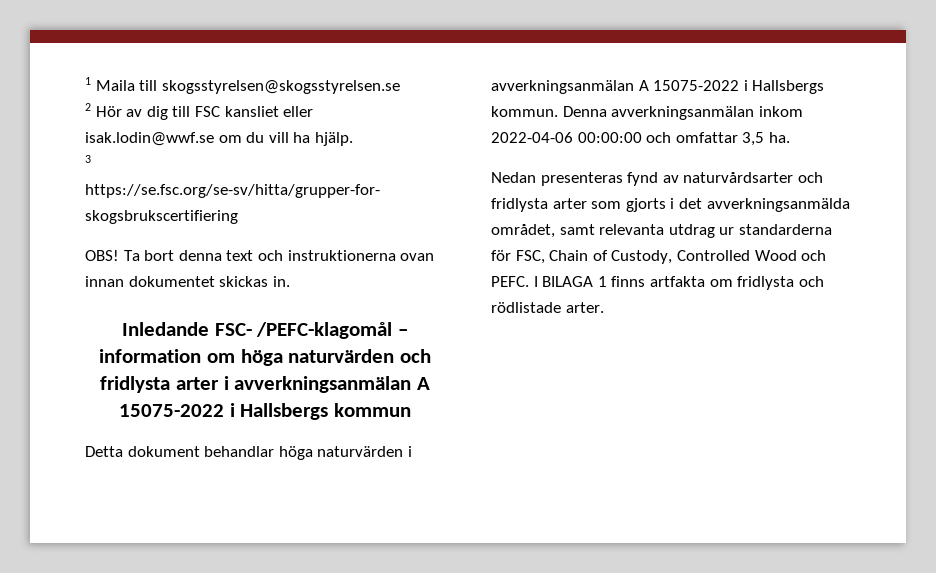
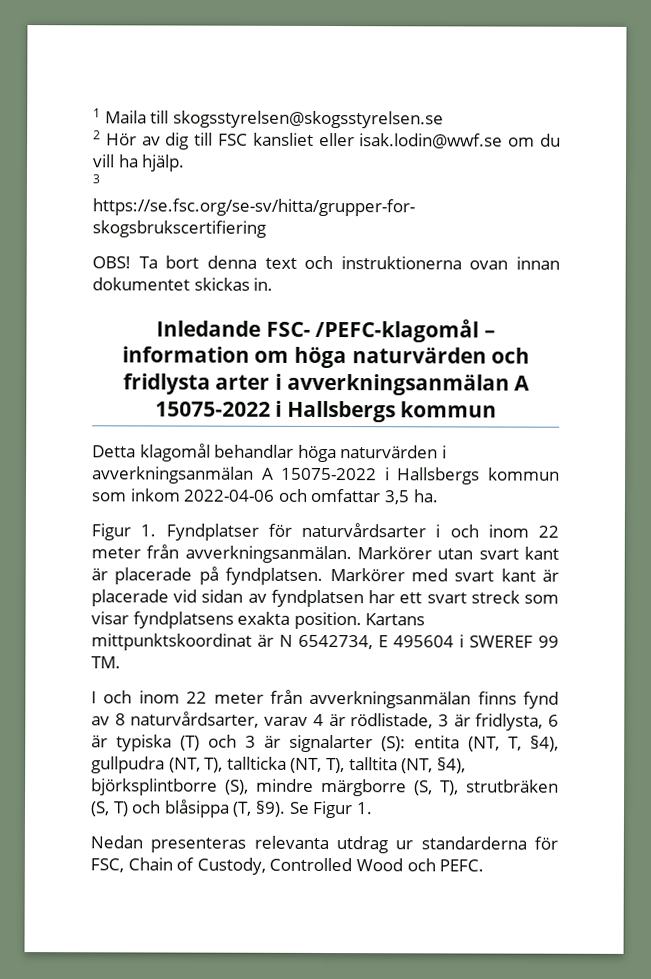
[127,446,200,457] dokument -> [139,443,211,462] klagomål
[491,106,755,120] kommun. Denna avverkningsanmälan -> [488,467,560,481] [91,492,126,502] kommun som
[577,132,642,143] 00:00:00 -> (275, 495) none
[491,172,823,186] [491,198,850,212] [491,224,595,238] Nedan presenteras fynd av naturvårdsarter och fridlysta arter som gjorts i det avverkningsanmälda området, samt -> [91,522,559,541] [91,544,559,564] [91,566,559,585] [91,589,559,608] [91,611,426,630] [91,633,559,651] [91,656,121,669] [91,689,559,709] [91,711,559,731] [91,734,560,753] [91,756,466,774] [91,778,559,797] [90,799,373,819] [90,835,247,853] Figur 1. Fyndplatser för naturvårdsarter i och inom 22 meter från avverkningsanmälan. Markörer utan svart kant är placerade på fyndplatsen. Markörer med svart kant är placerade vid sidan av fyndplatsen har ett svart streck som visar fyndplatsens exakta position. Kartans mittpunktskoordinat är N 6542734, E 495604 i SWEREF 99 TM. // I och inom 22 meter från avverkningsanmälan finns fynd av 8 naturvårdsarter, varav 4 är rödlistade, 3 är fridlysta, 6 är typiska (T) och 3 är signalarter (S): entita (NT, T, §4), gullpudra (NT, T), tallticka (NT, T), talltita (NT, §4), björksplintborre (S), mindre märgborre (S, T), strutbräken (S, T) och blåsippa (T, §9). Se Figur 1. // Nedan presenteras
[533,276,824,290] [491,302,604,313] I BILAGA 1 finns artfakta om fridlysta och rödlistade arter. -> (485, 865) none

